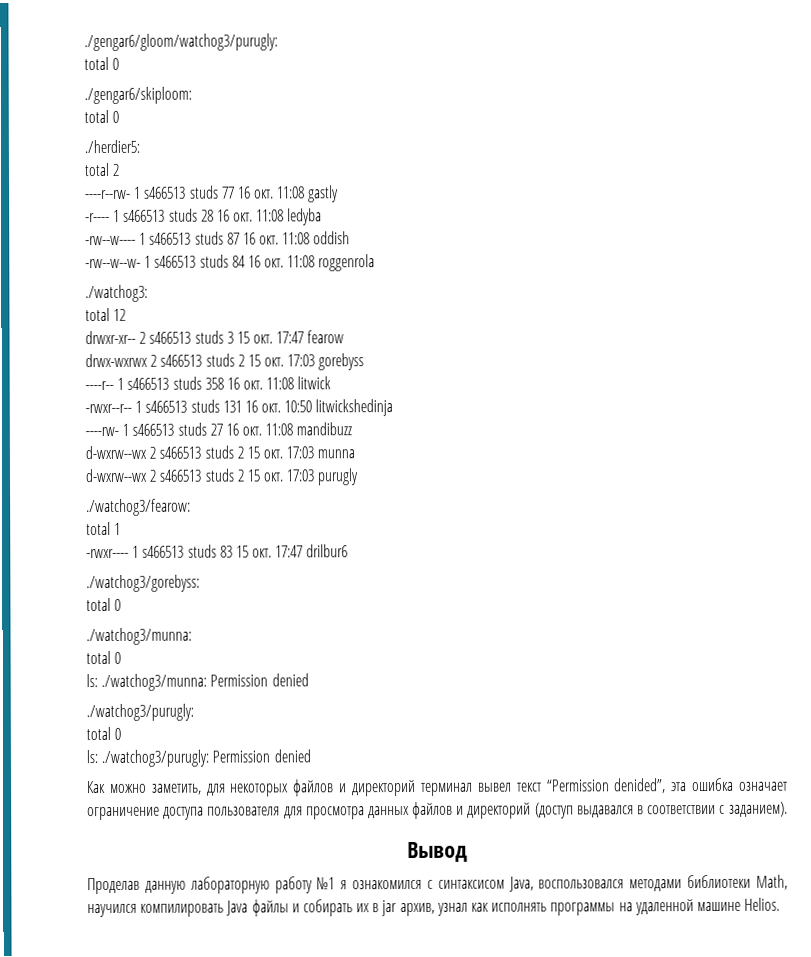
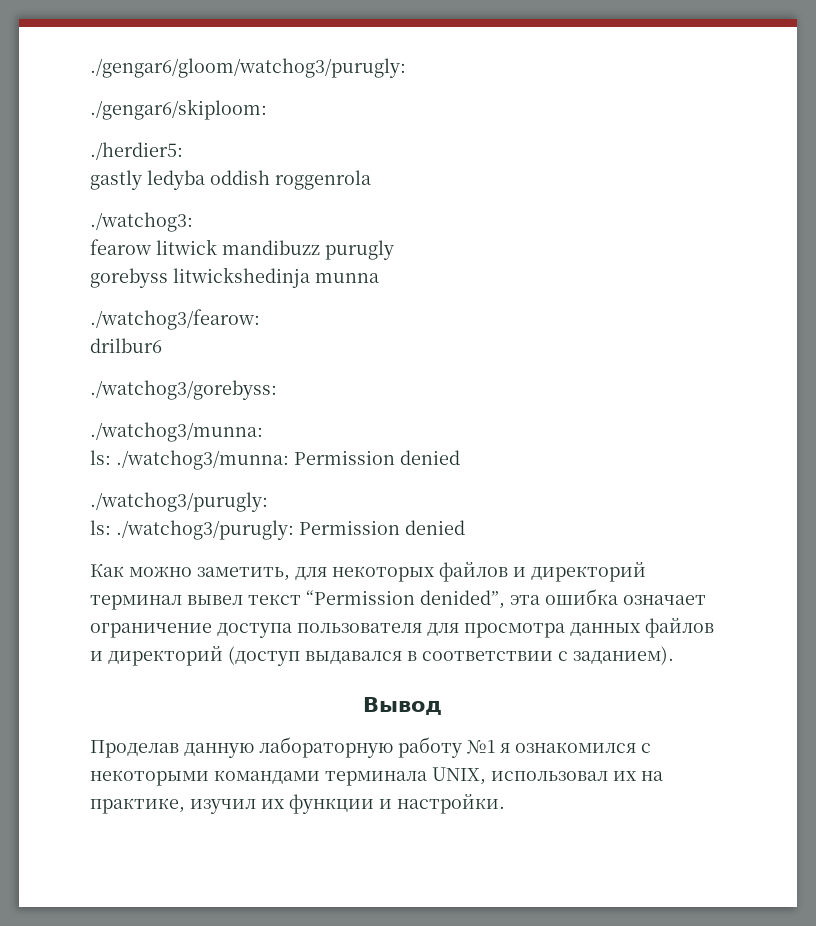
[84,56,120,71] // total 0 -> (406, 68) none
[84,109,120,124] // total 0 -> (267, 109) none
[84,162,120,177] [85,185,340,203] [85,208,323,226] [85,231,351,246] [85,254,376,272] [85,284,148,303] [85,307,127,322] [85,330,345,345] [85,353,365,371] [85,376,332,391] [85,399,394,417] [85,422,353,437] [85,445,356,460] [85,468,360,486] [86,498,191,517] [86,521,122,536] [86,544,304,559] total 2 // ----r--rw- 1 s466513 studs 77 16 окт. 11:08 gastly // -r---- 1 s466513 studs 28 16 окт. 11:08 ledyba // -rw--w---- 1 s466513 studs 87 16 окт. 11:08 oddish // -rw--w--w- 1 s466513 studs 84 16 окт. 11:08 roggenrola // ./watchog3: // total 12 // drwxr-xr-- 2 s466513 studs 3 15 окт. 17:47 fearow // drwx-wxrwx 2 s466513 studs 2 15 окт. 17:03 gorebyss // ----r-- 1 s466513 studs 358 16 окт. 11:08 litwick // -rwxr--r-- 1 s466513 studs 131 16 окт. 10:50 litwickshedinja // ----rw- 1 s466513 studs 27 16 окт. 11:08 mandibuzz // d-wxrw--wx 2 s466513 studs 2 15 окт. 17:03 munna // d-wxrw--wx 2 s466513 studs 2 15 окт. 17:03 purugly // ./watchog3/fearow: // total 1 // -rwxr---- 1 s466513 studs 83 15 окт. 17:47 -> [90,170,371,190] [90,212,193,232] [90,239,394,260] [90,267,379,288] [90,309,260,330] gastly ledyba oddish roggenrola // ./watchog3: // fearow litwick mandibuzz purugly // gorebyss litwickshedinja munna // ./watchog3/fearow: //
[86,597,122,612] [86,627,192,646] [86,650,122,665] // total 0 // ./watchog3/munna: // total 0 -> [90,422,263,442] // ./watchog3/munna:
[86,726,122,741] // total 0 -> (268, 502) none
[437,874,788,892] [87,897,781,918] синтаксисом Java, воспользовался методами библиотеки Math, научился компилировать Java файлы и собирать их в jar архив, узнал как исполнять программы на удаленной машине Helios. -> [90,767,663,786] [90,794,505,814] некоторыми командами терминала UNIX, использовал их на практике, изучил их функции и настройки.

